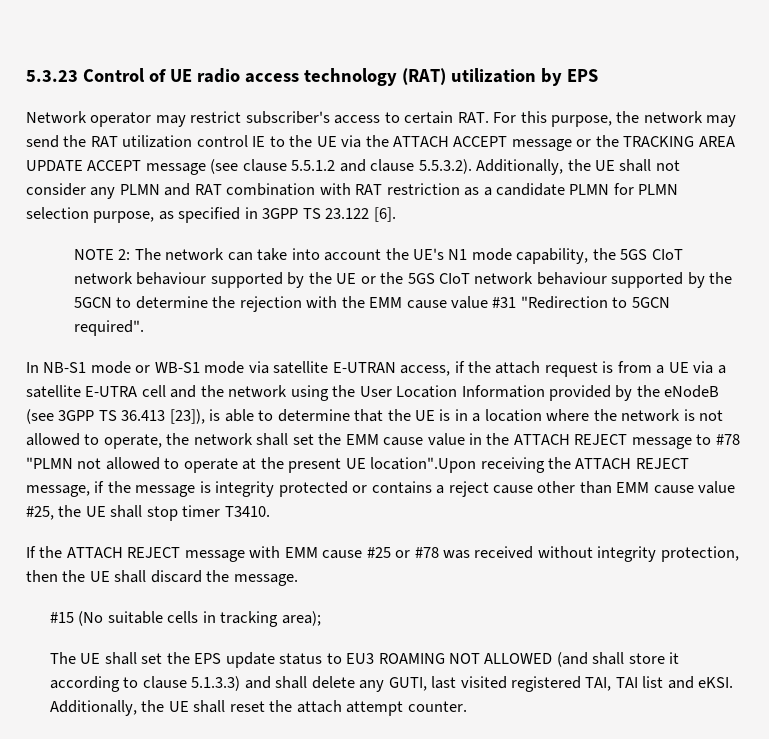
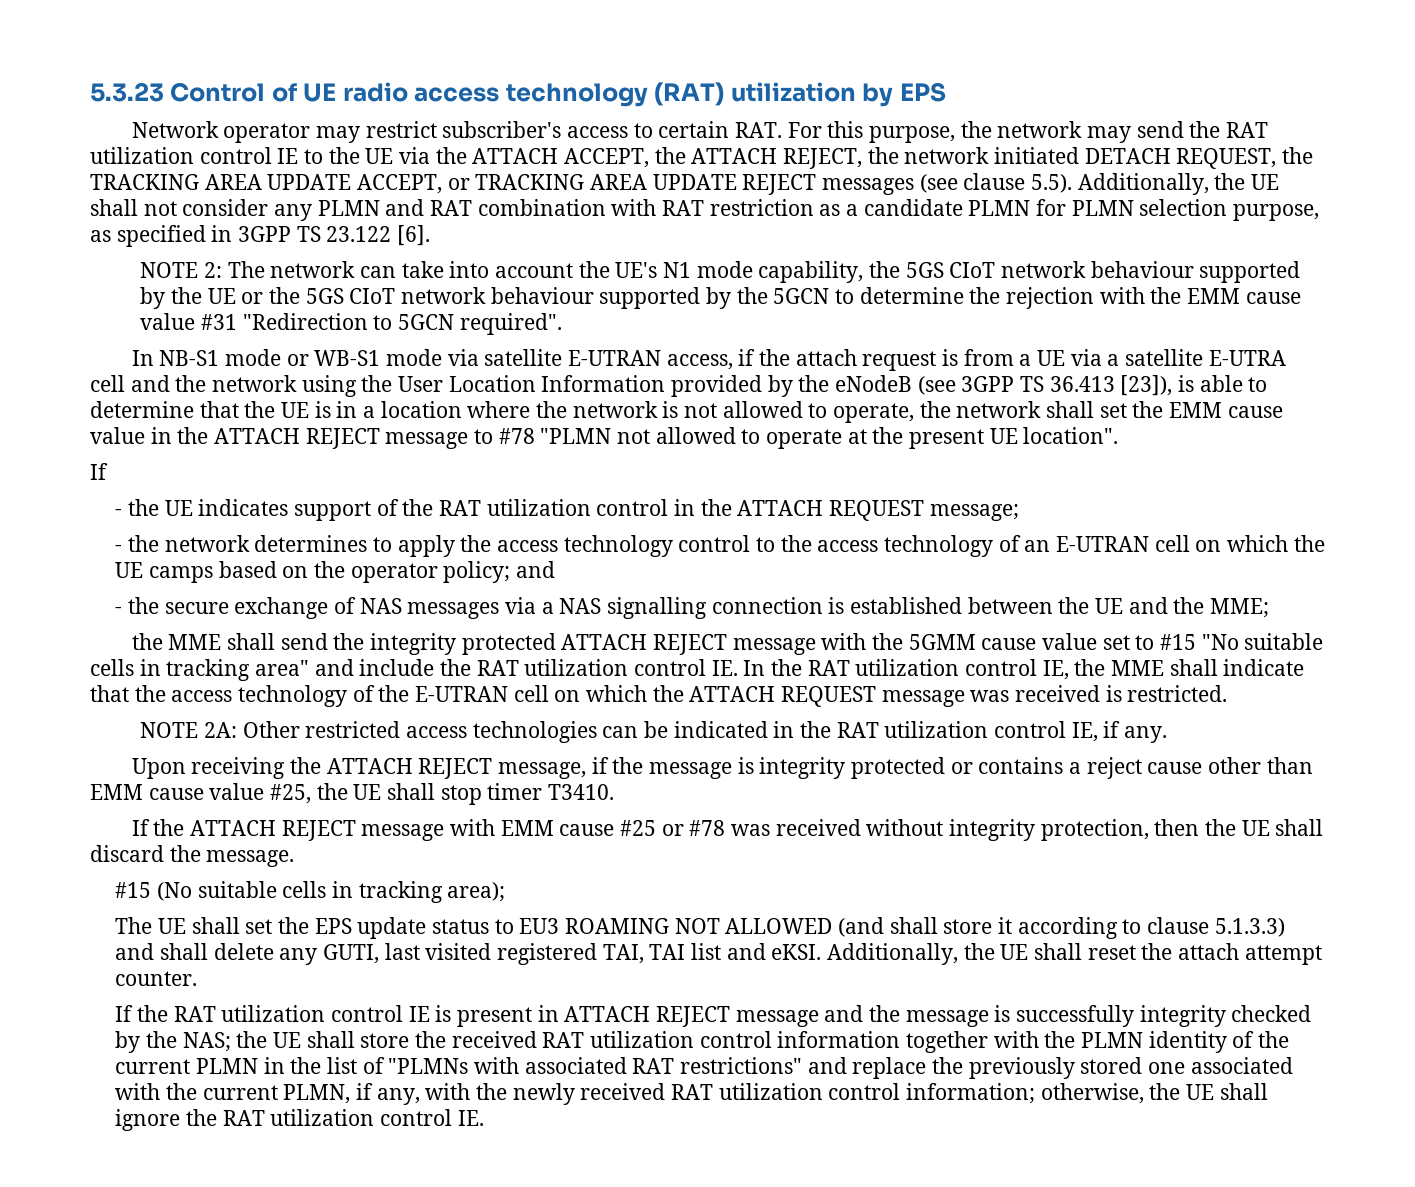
[453,135,735,151] [26,159,472,175] ACCEPT message or the TRACKING AREA UPDATE ACCEPT message (see clause 5.5.1.2 and clause 5.5.3.2). -> [564,147,1314,169] [90,173,1073,195] ACCEPT, the ATTACH REJECT, the network initiated DETACH REQUEST, the TRACKING AREA UPDATE ACCEPT, or TRACKING AREA UPDATE REJECT messages (see clause 5.5).
[370,457,477,473] location".Upon -> [1023,427,1119,444] [90,463,108,480] [115,499,1019,521] [115,535,1325,557] [115,561,555,583] [115,597,1269,619] [131,633,1324,655] [90,659,1305,681] [90,685,1228,707] [140,721,1168,743] [131,758,186,779] location". // If // - the UE indicates support of the RAT utilization control in the ATTACH REQUEST message; // - the network determines to apply the access technology control to the access technology of an E-UTRAN cell on which the UE camps based on the operator policy; and // - the secure exchange of NAS messages via a NAS signalling connection is established between the UE and the MME; // the MME shall send the integrity protected ATTACH REJECT message with the 5GMM cause value set to #15 "No suitable cells in tracking area" and include the RAT utilization control IE. In the RAT utilization control IE, the MME shall indicate that the access technology of the E-UTRAN cell on which the ATTACH REQUEST message was received is restricted. // NOTE 2A: Other restricted access technologies can be indicated in the RAT utilization control IE, if any. // Upon
(467, 706) none -> [115,1005,1312,1027] [115,1031,1289,1053] [115,1057,1293,1079] [115,1083,1268,1105] [115,1109,484,1131] // If the RAT utilization control IE is present in ATTACH REJECT message and the message is successfully integrity checked by the NAS; the UE shall store the received RAT utilization control information together with the PLMN identity of the current PLMN in the list of "PLMNs with associated RAT restrictions" and replace the previously stored one associated with the current PLMN, if any, with the newly received RAT utilization control information; otherwise, the UE shall ignore the RAT utilization control IE.

